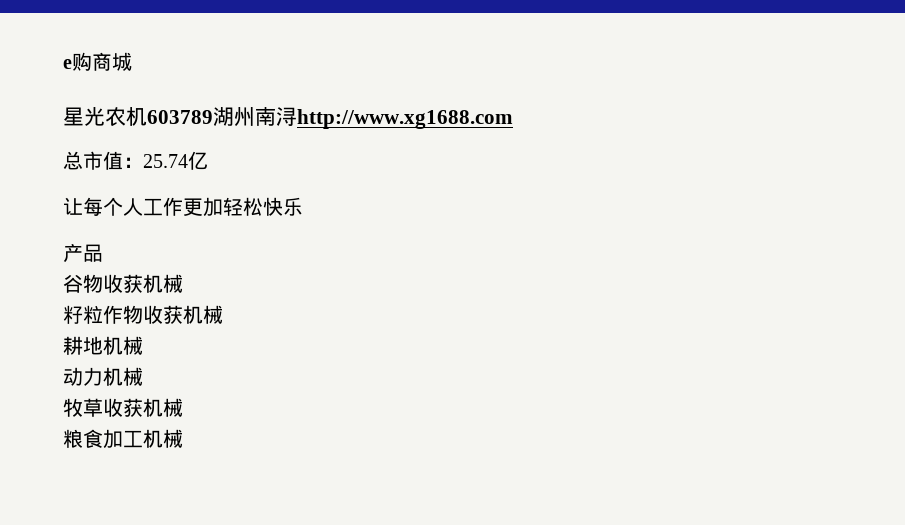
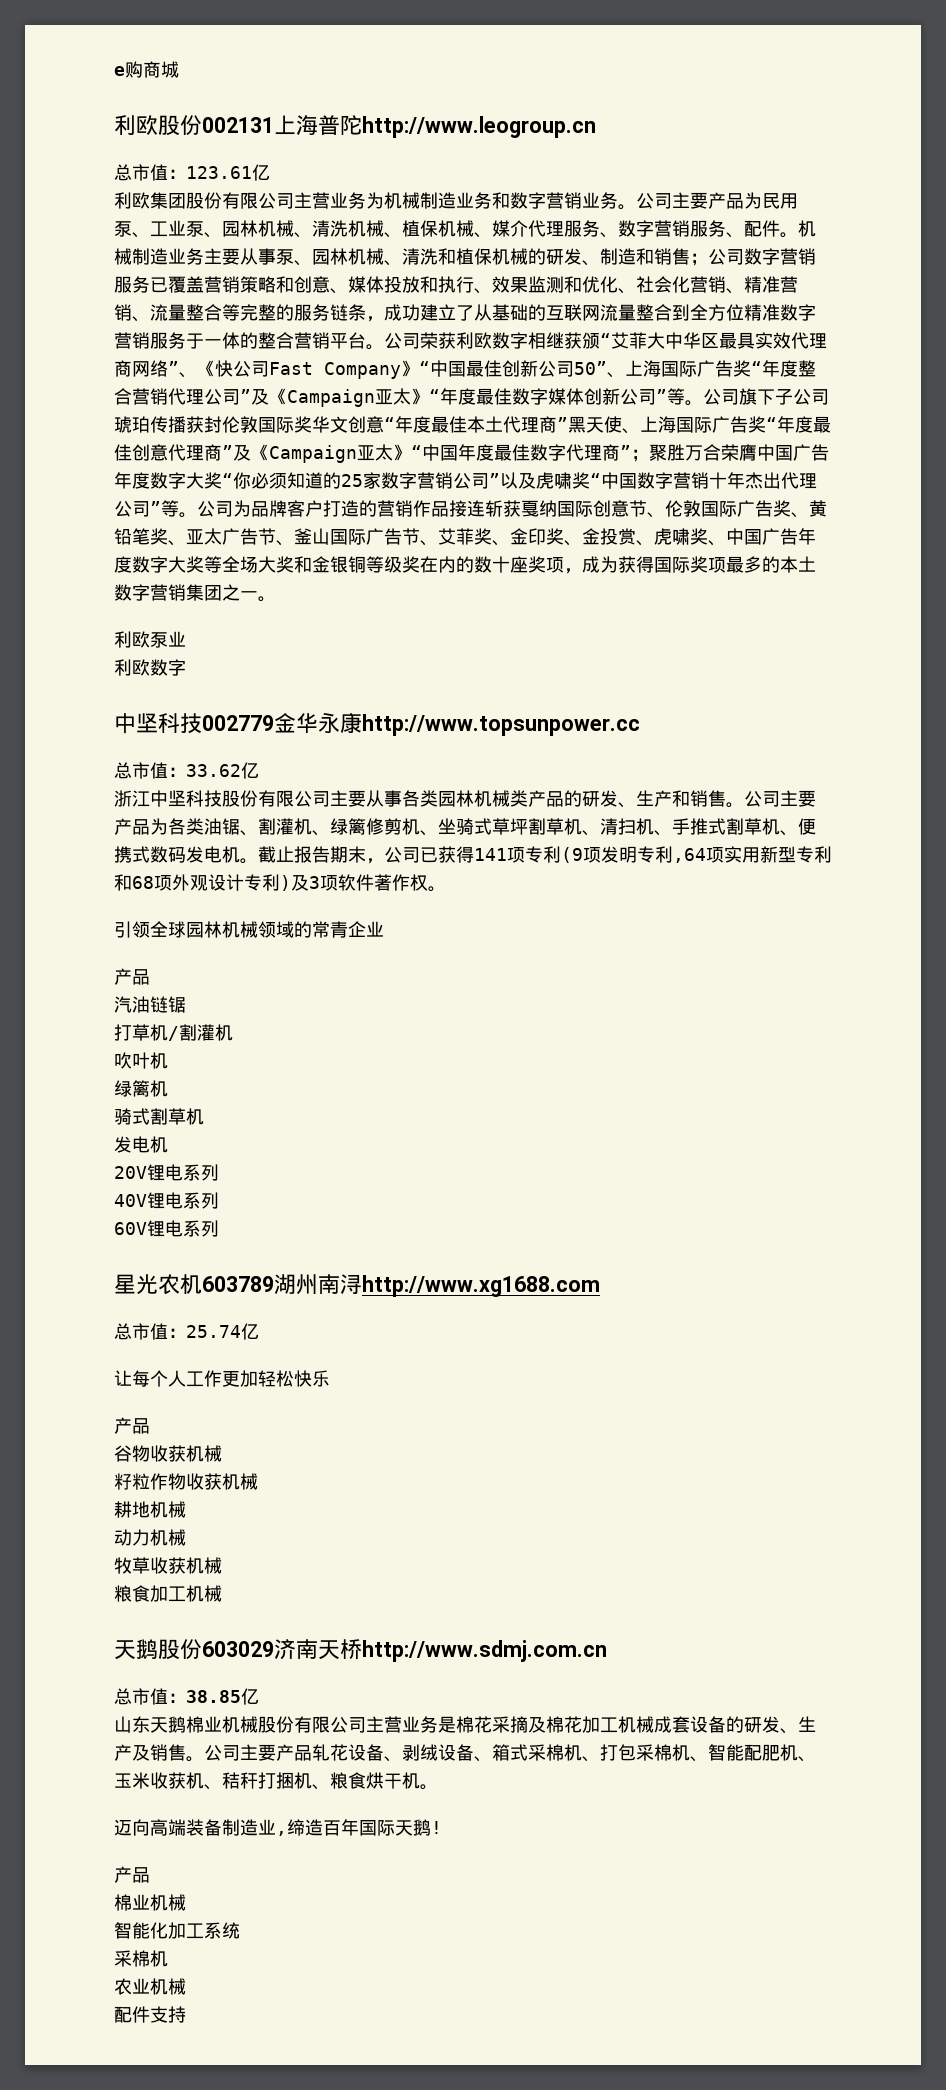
(132, 61) none -> [114,115,596,138] [114,164,270,181] [114,192,798,210] [114,220,816,238] [114,248,816,266] [114,276,798,294] [114,304,816,322] [114,332,827,350] [114,360,816,379] [114,388,829,407] [114,416,831,434] [114,444,829,463] [114,472,817,489] [114,500,827,518] [114,528,816,546] [114,556,816,574] [114,584,276,602] [114,631,186,648] [114,659,186,676] [114,713,640,736] [114,762,259,779] [114,790,816,808] [114,818,816,836] [114,846,832,864] [114,874,446,892] [114,921,384,938] [114,968,150,985] [114,996,186,1013] [114,1024,233,1041] [114,1052,168,1069] [114,1080,168,1097] [114,1108,204,1125] [114,1136,168,1153] [114,1164,219,1181] [114,1192,219,1209] [114,1220,219,1237] // 利欧股份002131上海普陀http://www.leogroup.cn // 总市值：123.61亿 // 利欧集团股份有限公司主营业务为机械制造业务和数字营销业务。公司主要产品为民用泵、工业泵、园林机械、清洗机械、植保机械、媒介代理服务、数字营销服务、配件。机械制造业务主要从事泵、园林机械、清洗和植保机械的研发、制造和销售；公司数字营销服务已覆盖营销策略和创意、媒体投放和执行、效果监测和优化、社会化营销、精准营销、流量整合等完整的服务链条，成功建立了从基础的互联网流量整合到全方位精准数字营销服务于一体的整合营销平台。公司荣获利欧数字相继获颁“艾菲大中华区最具实效代理商网络”、《快公司Fast Company》“中国最佳创新公司50”、上海国际广告奖“年度整合营销代理公司”及《Campaign亚太》“年度最佳数字媒体创新公司”等。公司旗下子公司琥珀传播获封伦敦国际奖华文创意“年度最佳本土代理商”黑天使、上海国际广告奖“年度最佳创意代理商”及《Campaign亚太》“中国年度最佳数字代理商”；聚胜万合荣膺中国广告年度数字大奖“你必须知道的25家数字营销公司”以及虎啸奖“中国数字营销十年杰出代理公司”等。公司为品牌客户打造的营销作品接连斩获戛纳国际创意节、伦敦国际广告奖、黄铅笔奖、亚太广告节、釜山国际广告节、艾菲奖、金印奖、金投赏、虎啸奖、中国广告年度数字大奖等全场大奖和金银铜等级奖在内的数十座奖项，成为获得国际奖项最多的本土数字营销集团之一。 // 利欧泵业 // 利欧数字 // 中坚科技002779金华永康http://www.topsunpower.cc // 总市值：33.62亿 // 浙江中坚科技股份有限公司主要从事各类园林机械类产品的研发、生产和销售。公司主要产品为各类油锯、割灌机、绿篱修剪机、坐骑式草坪割草机、清扫机、手推式割草机、便携式数码发电机。截止报告期末，公司已获得141项专利(9项发明专利,64项实用新型专利和68项外观设计专利)及3项软件著作权。 // 引领全球园林机械领域的常青企业 // 产品 // 汽油链锯 // 打草机/割灌机 // 吹叶机 // 绿篱机 // 骑式割草机 // 发电机 // 20V锂电系列 // 40V锂电系列 // 60V锂电系列
(183, 438) none -> [114,1639,607,1662] [114,1688,259,1705] [114,1716,816,1734] [114,1744,816,1762] [114,1772,438,1790] [114,1819,442,1836] [114,1866,150,1883] [114,1894,186,1911] [114,1922,240,1939] [114,1950,168,1967] [114,1978,186,1995] [114,2006,186,2023] // 天鹅股份603029济南天桥http://www.sdmj.com.cn // 总市值：38.85亿 // 山东天鹅棉业机械股份有限公司主营业务是棉花采摘及棉花加工机械成套设备的研发、生产及销售。公司主要产品轧花设备、剥绒设备、箱式采棉机、打包采棉机、智能配肥机、玉米收获机、秸秆打捆机、粮食烘干机。 // 迈向高端装备制造业,缔造百年国际天鹅! // 产品 // 棉业机械 // 智能化加工系统 // 采棉机 // 农业机械 // 配件支持

